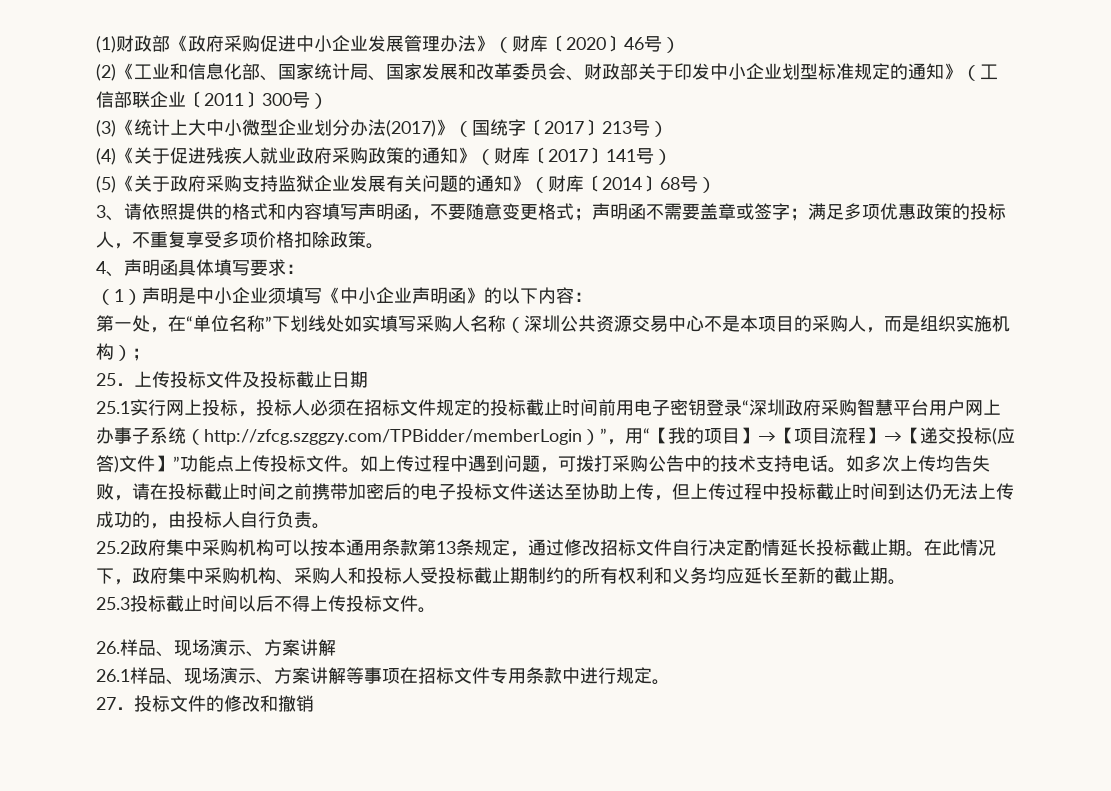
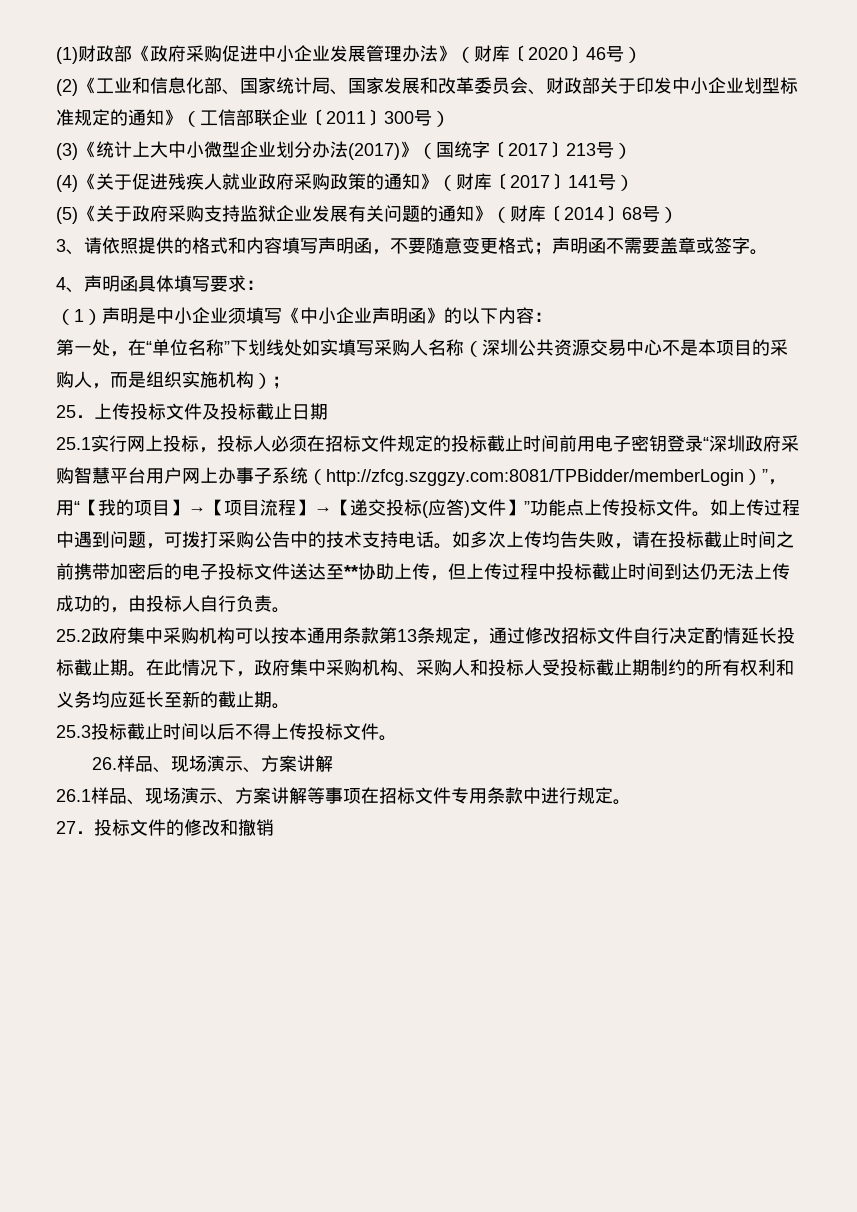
[790,203,1006,221] [96,231,366,249] ；满足多项优惠政策的投标人，不重复享受多项价格扣除政策 -> (750, 245) none
[204,429,582,445] http://zfcg.szggzy.com/TPBidder/memberLogin -> [326,469,744,486] http://zfcg.szggzy.com:8081/TPBidder/memberLogin
(582, 492) none -> [344,565,358,578] **

